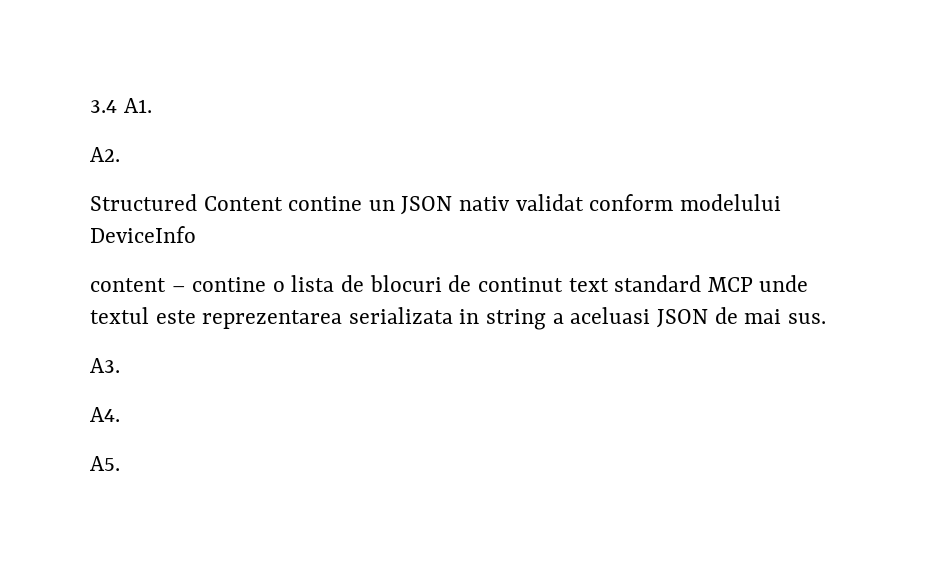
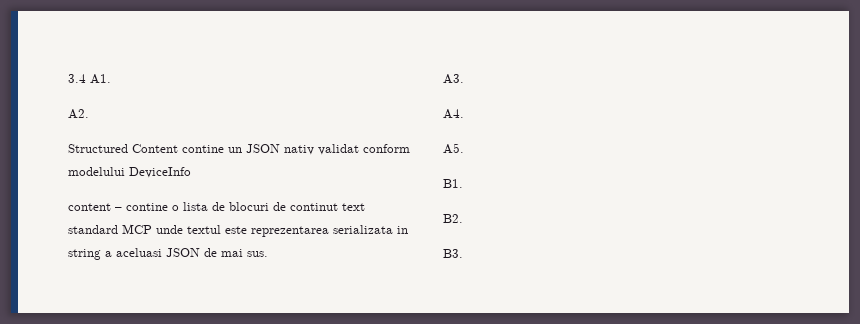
(120, 463) none -> [443,179,463,188] [443,214,463,223] [443,249,463,258] // B1. // B2. // B3.

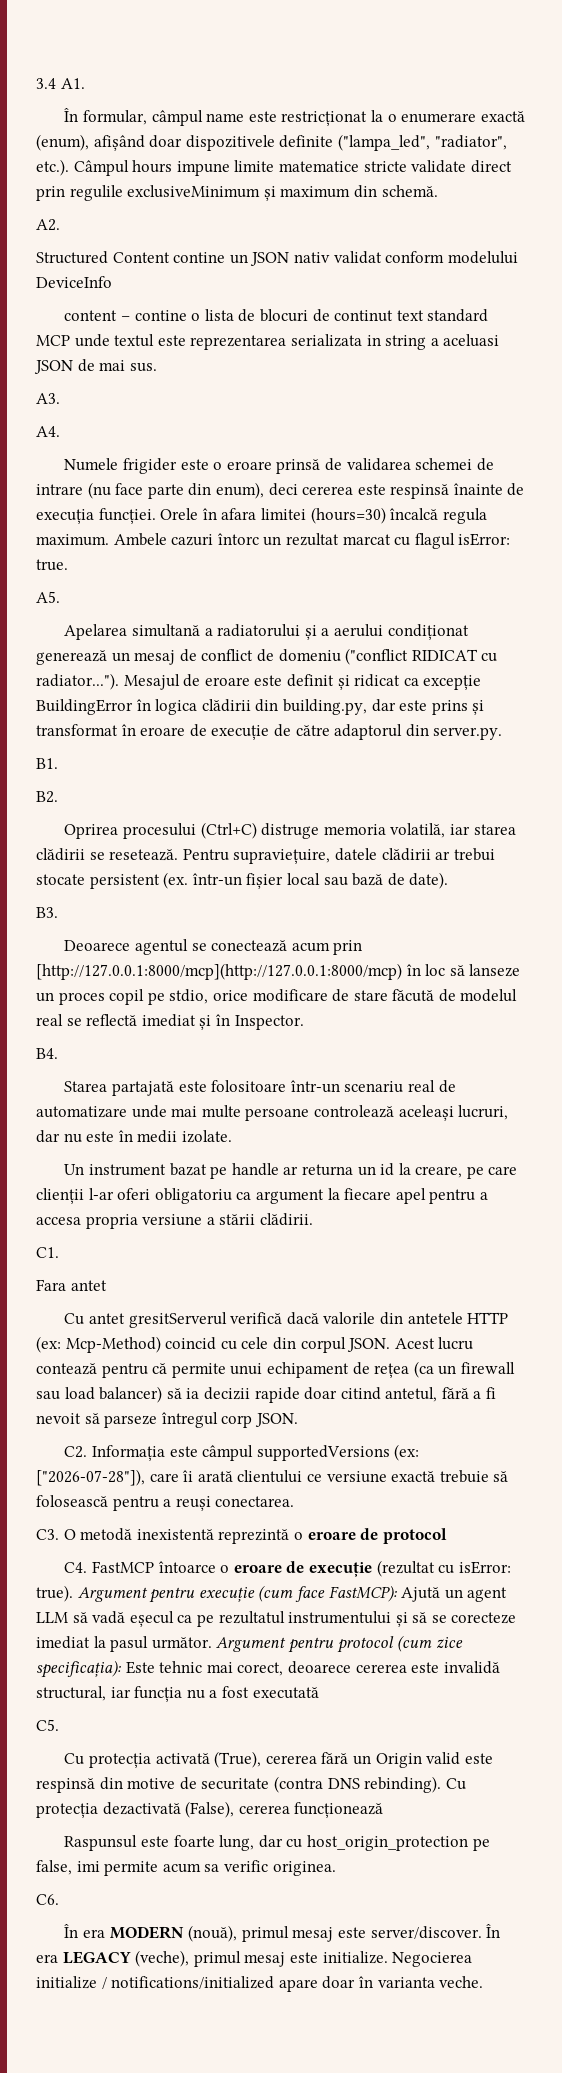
(111, 79) none -> [64,107,525,126] [36,134,507,151] [36,159,512,176] [36,185,438,201] // În formular, câmpul name este restricționat la o enumerare exactă (enum), afișând doar dispozitivele definite ("lampa_led", "radiator", etc.). Câmpul hours impune limite matematice stricte validate direct prin regulile exclusiveMinimum și maximum din schemă.
[443,143,464,154] [443,179,463,188] [443,214,463,223] [443,249,463,258] A5. // B1. // B2. // B3. -> [64,458,494,474] [36,482,525,499] [36,507,487,524] [36,533,511,549] [36,559,68,571] [36,591,60,603] [64,624,469,640] [36,648,498,665] [36,673,482,690] [36,699,485,715] [36,724,503,740] [36,758,58,769] [36,791,58,803] [64,822,516,839] [36,848,495,864] [36,872,449,889] [36,907,58,918] [64,939,363,955] [36,963,521,980] [36,989,518,1005] [36,1014,304,1030] [36,1048,58,1059] [64,1080,456,1096] [36,1105,509,1121] [36,1130,232,1143] [64,1163,518,1179] [36,1188,488,1204] [36,1213,313,1229] [36,1247,59,1258] [36,1279,107,1291] [64,1312,509,1328] [36,1336,474,1353] [36,1361,515,1378] [36,1386,497,1403] [36,1412,298,1428] [64,1444,420,1461] [36,1469,509,1486] [36,1495,295,1511] [36,1528,447,1544] [64,1560,511,1577] [36,1585,508,1603] [36,1611,517,1627] [36,1635,463,1653] [36,1660,500,1678] [36,1686,319,1702] [36,1719,59,1731] [64,1751,493,1768] [36,1776,466,1793] [36,1801,384,1818] [64,1835,490,1851] [36,1860,336,1876] [36,1894,59,1905] [64,1923,501,1942] [36,1950,473,1967] [36,1976,484,1992] Numele frigider este o eroare prinsă de validarea schemei de intrare (nu face parte din enum), deci cererea este respinsă înainte de execuția funcției. Orele în afara limitei (hours=30) încalcă regula maximum. Ambele cazuri întorc un rezultat marcat cu flagul isError: true. // A5. // Apelarea simultană a radiatorului și a aerului condiționat generează un mesaj de conflict de domeniu ("conflict RIDICAT cu radiator..."). Mesajul de eroare este definit și ridicat ca excepție BuildingError în logica clădirii din building.py, dar este prins și transformat în eroare de execuție de către adaptorul din server.py. // B1. // B2. // Oprirea procesului (Ctrl+C) distruge memoria volatilă, iar starea clădirii se resetează. Pentru supraviețuire, datele clădirii ar trebui stocate persistent (ex. într-un fișier local sau bază de date). // B3. // Deoarece agentul se conectează acum prin [http://127.0.0.1:8000/mcp](http://127.0.0.1:8000/mcp) în loc să lanseze un proces copil pe stdio, orice modificare de stare făcută de modelul real se reflectă imediat și în Inspector. // B4. // Starea partajată este folositoare într-un scenariu real de automatizare unde mai multe persoane controlează aceleași lucruri, dar nu este în medii izolate. // Un instrument bazat pe handle ar returna un id la creare, pe care clienții l-ar oferi obligatoriu ca argument la fiecare apel pentru a accesa propria versiune a stării clădirii. // C1. // Fara antet // Cu antet gresitServerul verifică dacă valorile din antetele HTTP (ex: Mcp-Method) coincid cu cele din corpul JSON. Acest lucru contează pentru că permite unui echipament de rețea (ca un firewall sau load balancer) să ia decizii rapide doar citind antetul, fără a fi nevoit să parseze întregul corp JSON. // C2. Informația este câmpul supportedVersions (ex: ["2026-07-28"]), care îi arată clientului ce versiune exactă trebuie să folosească pentru a reuși conectarea. // C3. O metodă inexistentă reprezintă o eroare de protocol // C4. FastMCP întoarce o eroare de execuție (rezultat cu isError: true). Argument pentru execuție (cum face FastMCP): Ajută un agent LLM să vadă eșecul ca pe rezultatul instrumentului și să se corecteze imediat la pasul următor. Argument pentru protocol (cum zice specificația): Este tehnic mai corect, deoarece cererea este invalidă structural, iar funcția nu a fost executată // C5. // Cu protecția activată (True), cererea fără un Origin valid este respinsă din motive de securitate (contra DNS rebinding). Cu protecția dezactivată (False), cererea funcționează // Raspunsul este foarte lung, dar cu host_origin_protection pe false, imi permite acum sa verific originea. // C6. // În era MODERN (nouă), primul mesaj este server/discover. În era LEGACY (veche), primul mesaj este initialize. Negocierea initialize / notifications/initialized apare doar în varianta veche.

